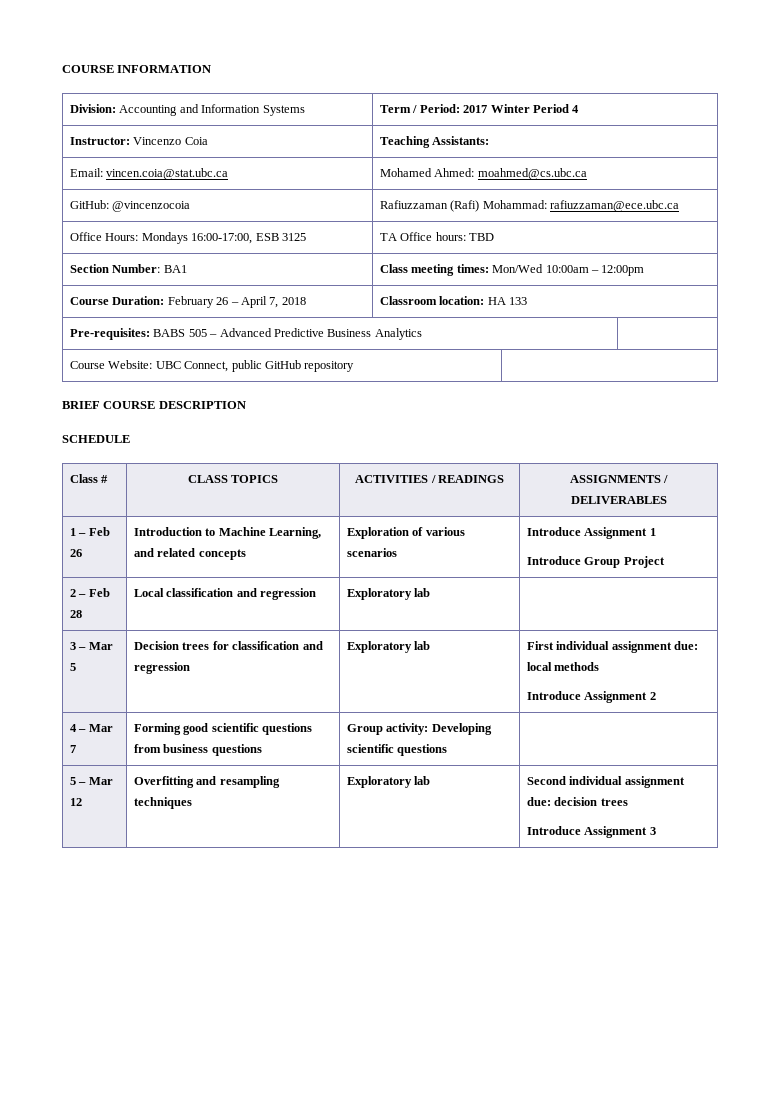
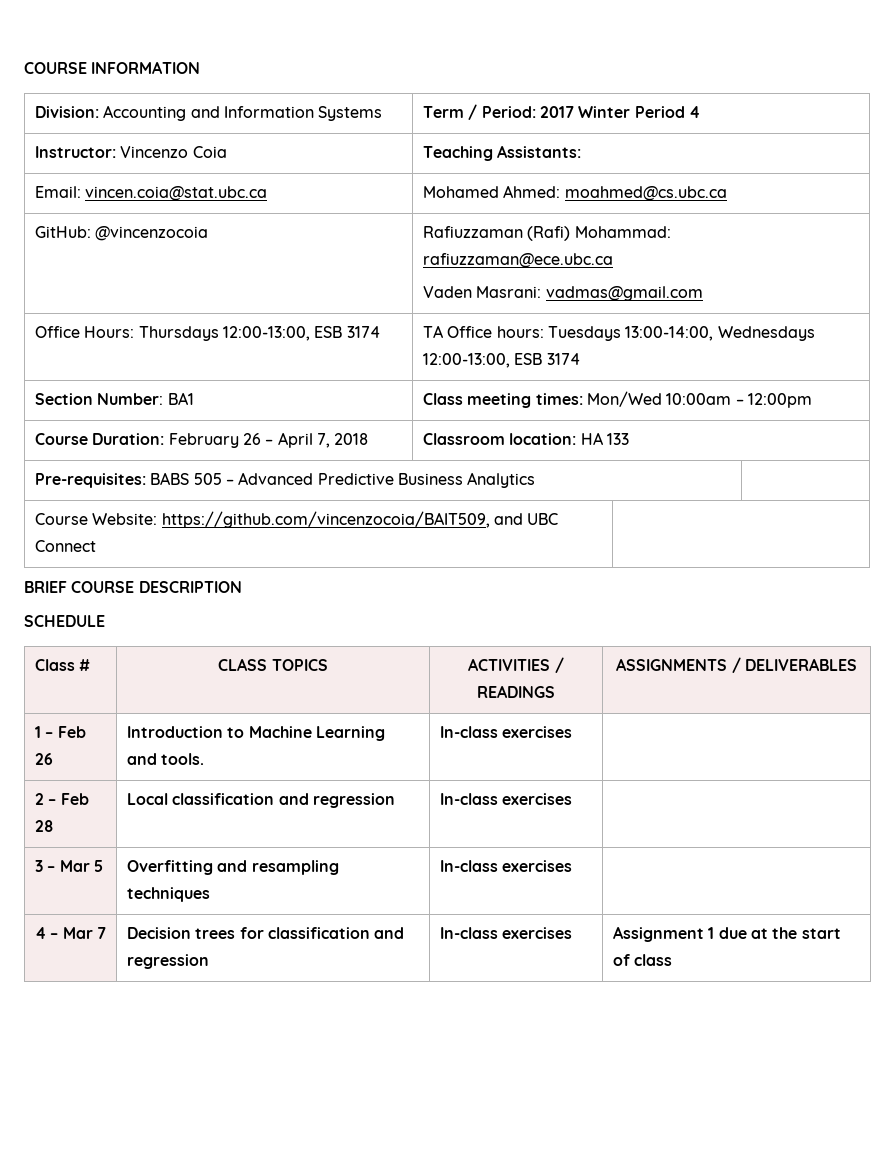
(680, 206) none -> [422,286,703,301] // Vaden Masrani: vadmas@gmail.com
[141,232,306,244] Mondays 16:00-17:00, ESB 3125 -> [138,326,380,341] Thursdays 12:00-13:00, ESB 3174
[469,233,495,241] TBD -> [547,326,815,341] [422,353,580,368] Tuesdays 13:00-14:00, Wednesdays 12:00-13:00, ESB 3174
[155,360,355,372] UBC Connect, public GitHub repository -> [161,511,559,528] [34,540,96,552] https://github.com/vincenzocoia/BAIT509, and UBC Connect
[269,527,322,539] [134,548,246,560] [347,527,465,539] [347,548,398,557] [527,527,656,539] [527,556,665,568] Learning, and related concepts | Exploration of various scenarios | Introduce Assignment 1 // Introduce Group Project -> [315,726,385,741] [126,753,205,765] [439,726,573,738] Learning and tools. | In-class exercises |
[347,588,431,600] Exploratory lab -> [439,793,573,805] In-class exercises
(77, 667) none -> [126,860,339,875] [126,887,210,902] [439,860,573,872] [34,927,106,939] | Overfitting and resampling techniques | In-class exercises | // 4 – Mar 7
[347,641,431,653] [527,641,699,653] [527,662,600,671] [527,691,656,703] [70,724,113,732] [70,745,77,753] [134,723,313,735] [134,744,262,756] [347,723,492,735] [347,744,448,756] [70,777,113,785] [70,798,83,806] [134,776,280,788] [134,797,193,809] [347,776,431,788] [527,776,685,788] [527,797,628,806] [527,826,656,838] Exploratory lab | First individual assignment due: local methods // Introduce Assignment 2 // 4 – Mar 7 | Forming good scientific questions from business questions | Group activity: Developing scientific questions | // 5 – Mar 12 | Overfitting and resampling techniques | Exploratory lab | Second individual assignment due: decision trees // Introduce Assignment 3 -> [439,927,573,939] [612,926,841,942] [612,954,673,966] In-class exercises | Assignment 1 due at the start of class

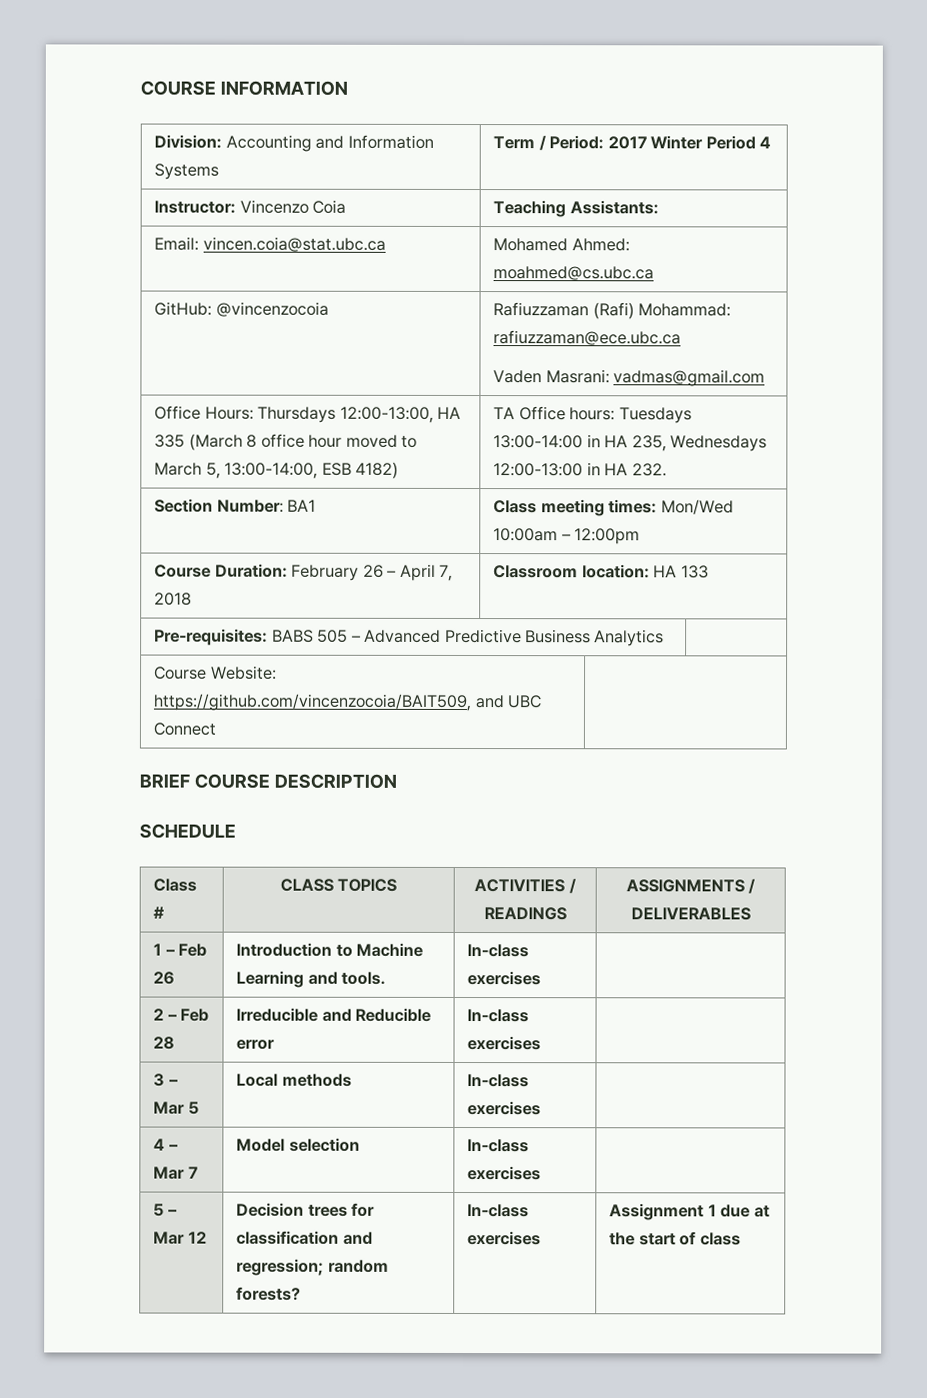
[314,326,380,338] [422,325,815,341] [422,353,580,368] ESB 3174 | TA Office hours: Tuesdays 13:00-14:00, Wednesdays 12:00-13:00, ESB 3174 -> [437,406,462,419] [154,433,417,451] [154,461,400,479] [493,406,692,424] [493,434,768,452] [493,462,667,477] HA 335 (March 8 office hour moved to March 5, 13:00-14:00, ESB 4182) | TA Office hours: Tuesdays 13:00-14:00 in HA 235, Wednesdays 12:00-13:00 in HA 232.
[126,793,395,808] Local classification and regression -> [236,1007,432,1022] [236,1039,276,1050] Irreducible and Reducible error
[126,860,339,875] [126,887,210,902] Overfitting and resampling techniques -> [236,1073,352,1087] Local methods
(106, 933) none -> [236,1137,360,1152] [467,1139,530,1153] [467,1166,542,1181] [153,1203,177,1217] [153,1231,207,1245] | Model selection | In-class exercises | // 5 – Mar 12
[126,954,209,969] regression -> [236,1258,389,1276] [236,1286,302,1301] regression; random forests?

